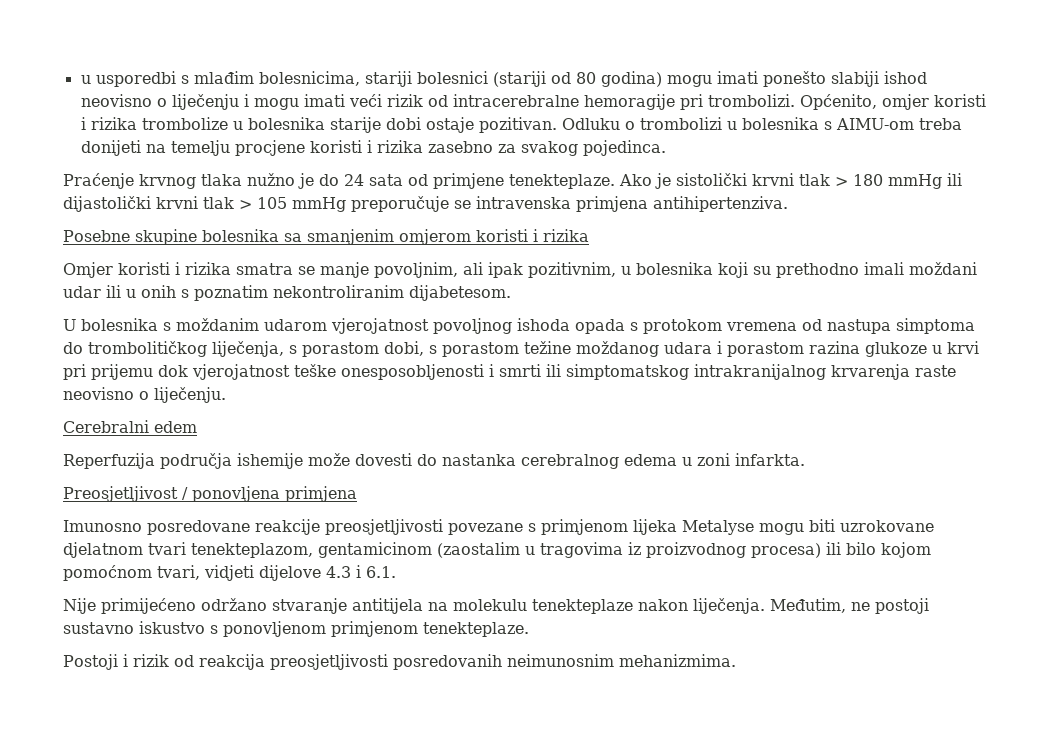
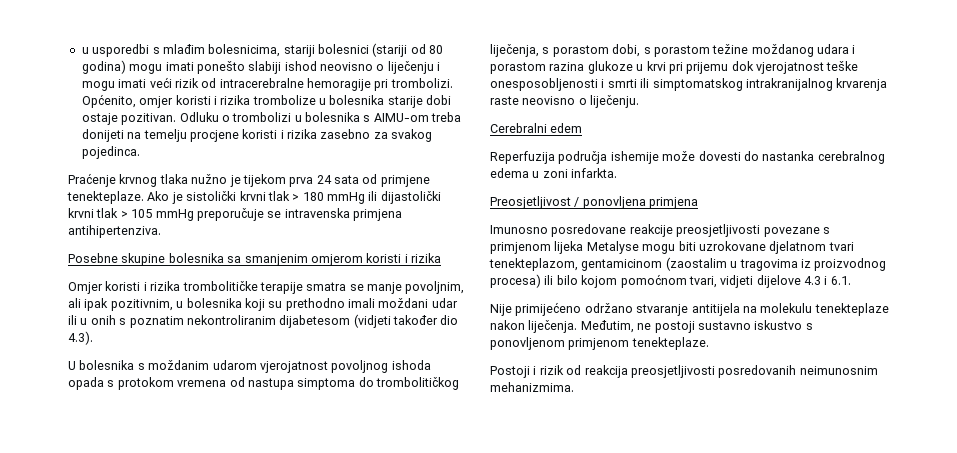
[319,174,339,186] do -> [242,174,314,187] tijekom prva
(231, 268) none -> [182,281,303,294] trombolitičke terapije
[409,285,511,301] dijabetesom. -> [279,314,459,328] [68,331,93,345] dijabetesom (vidjeti također dio 4.3).

